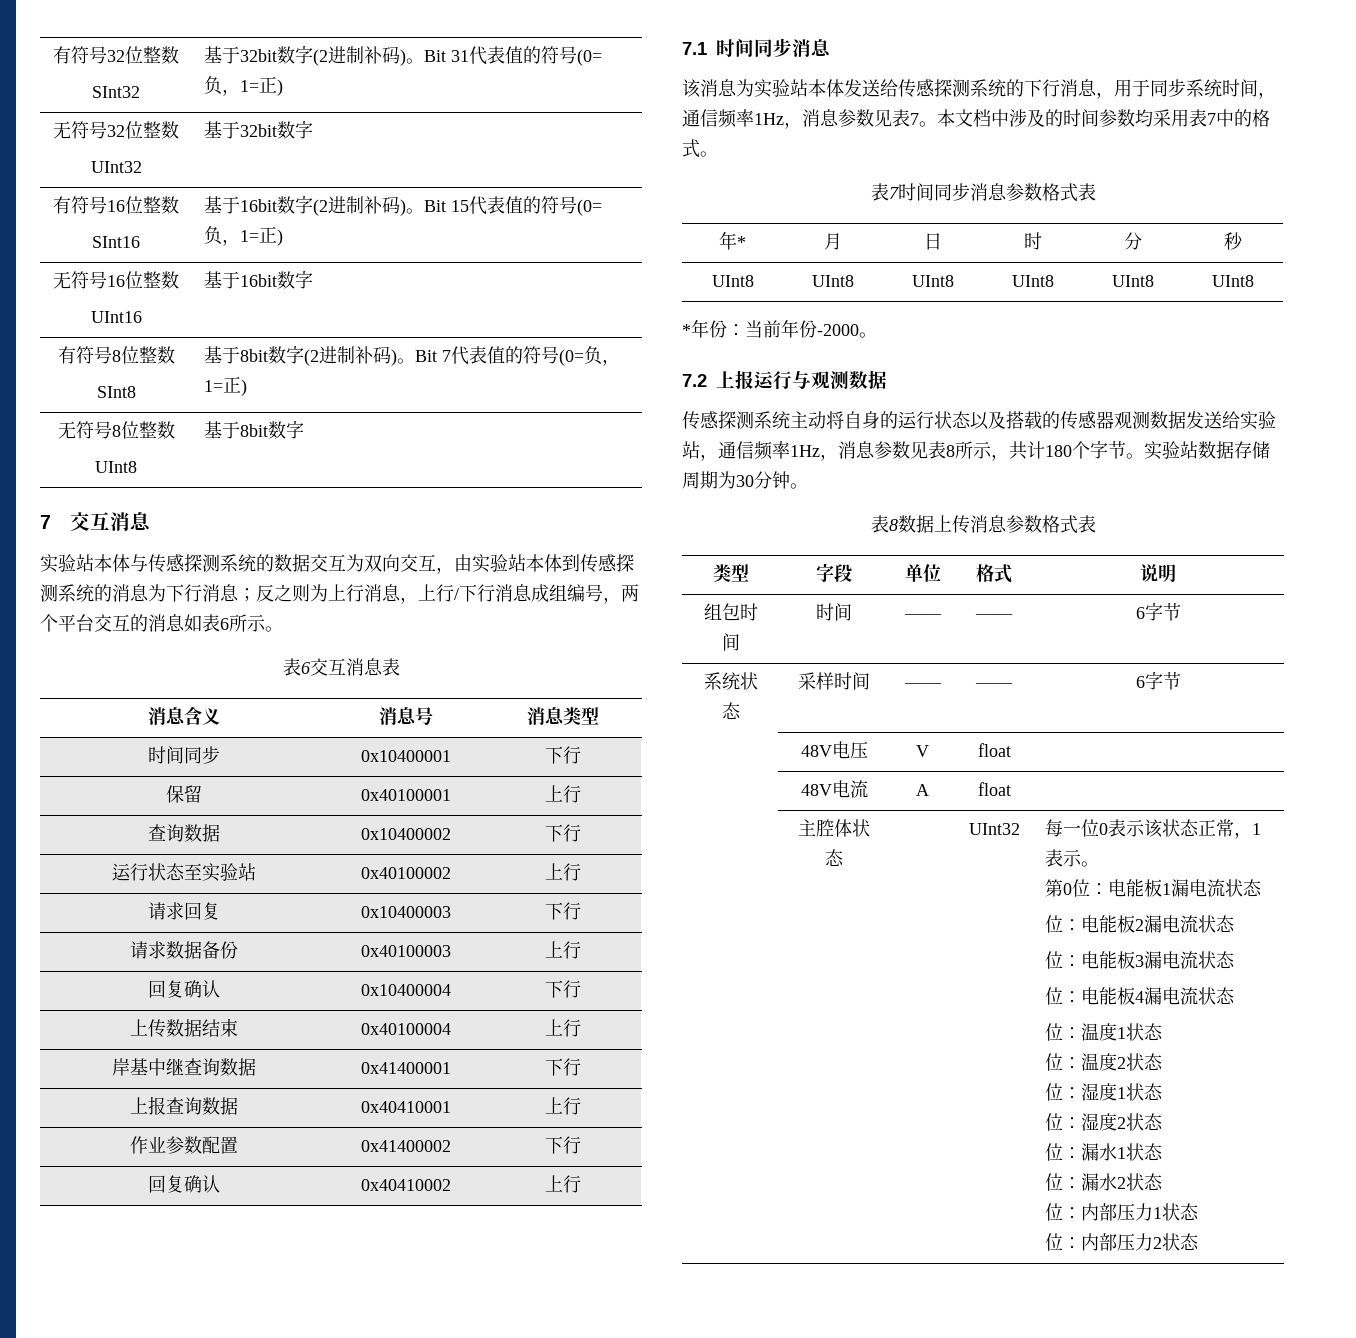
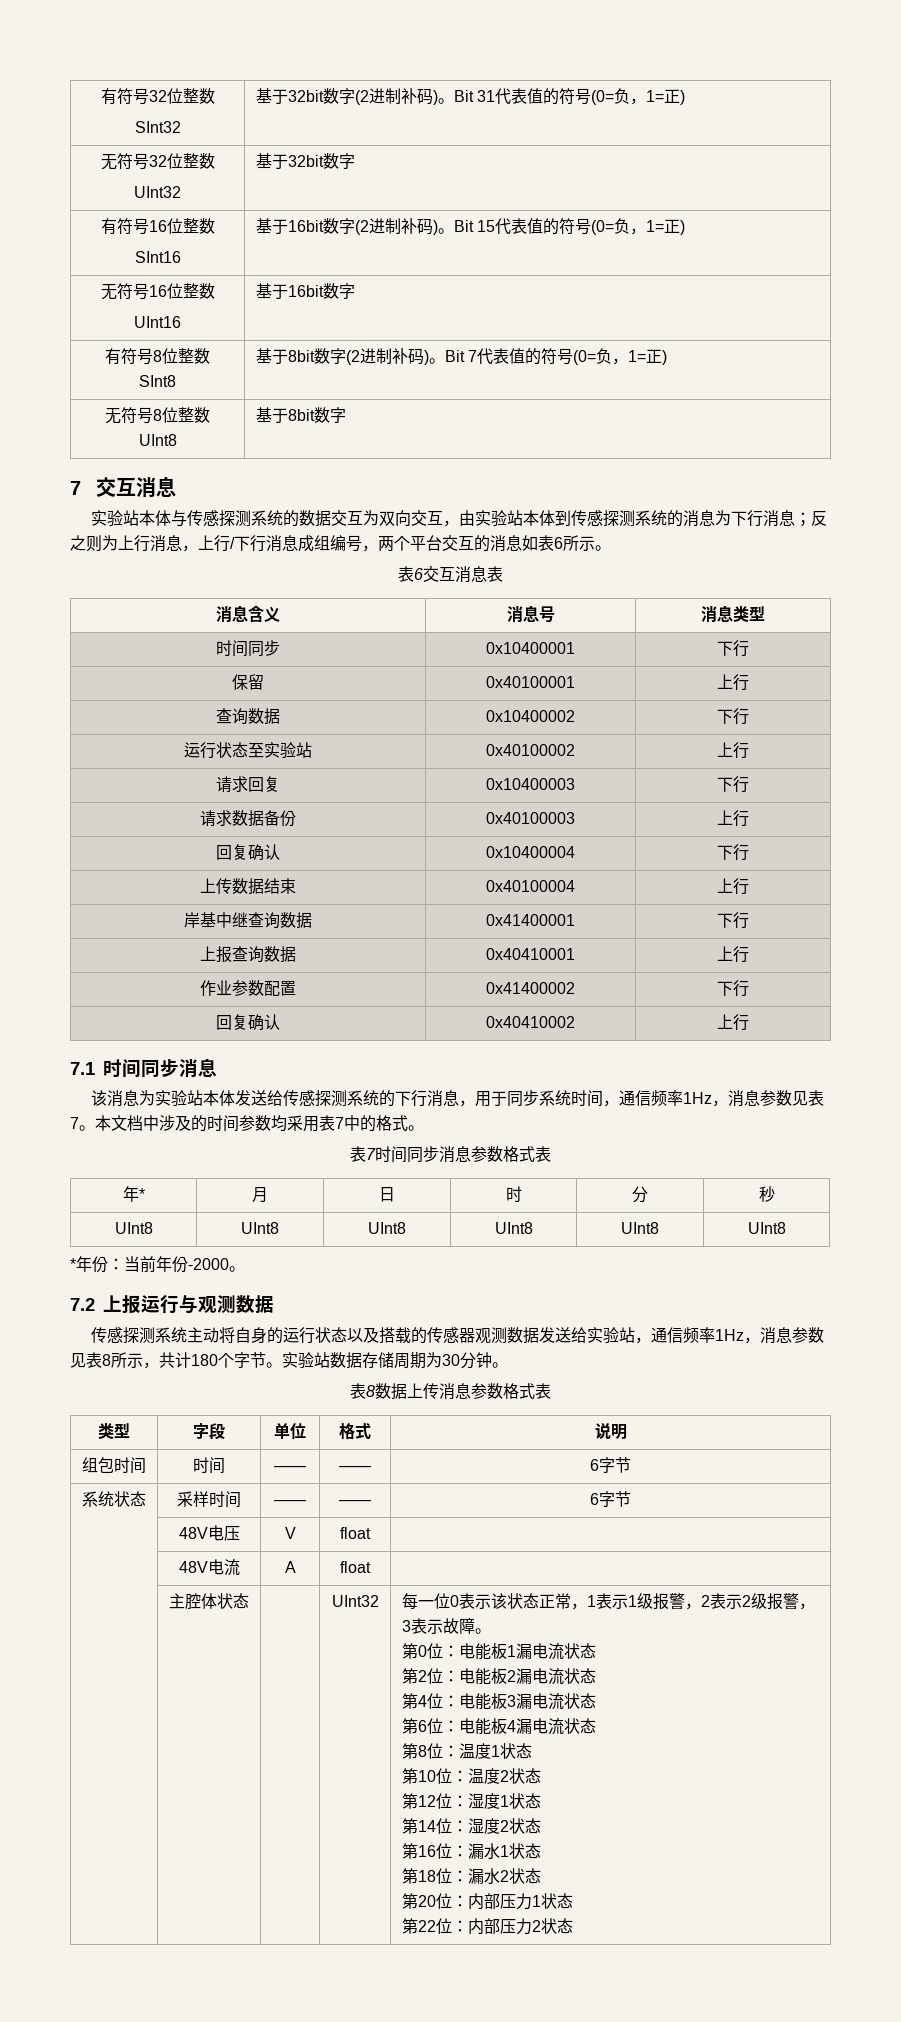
(1082, 858) none -> [627,1593,815,1610] [401,1618,475,1634] 1级报警，2表示2级报警，3表示故障
(1262, 888) none -> [401,1668,427,1684] 第2
(1235, 924) none -> [401,1693,427,1709] 第4
(1235, 960) none -> [401,1718,427,1734] 第6
(1235, 996) none -> [401,1743,427,1759] 第8
(1163, 1032) none -> [401,1768,436,1784] 第10
(1163, 1062) none -> [401,1793,436,1809] 第12
(1163, 1092) none -> [401,1818,436,1834] 第14
(1163, 1122) none -> [401,1843,436,1859] 第16
(1163, 1152) none -> [401,1868,436,1884] 第18
(1163, 1182) none -> [401,1893,436,1909] 第20
(1199, 1212) none -> [401,1918,436,1934] 第22

